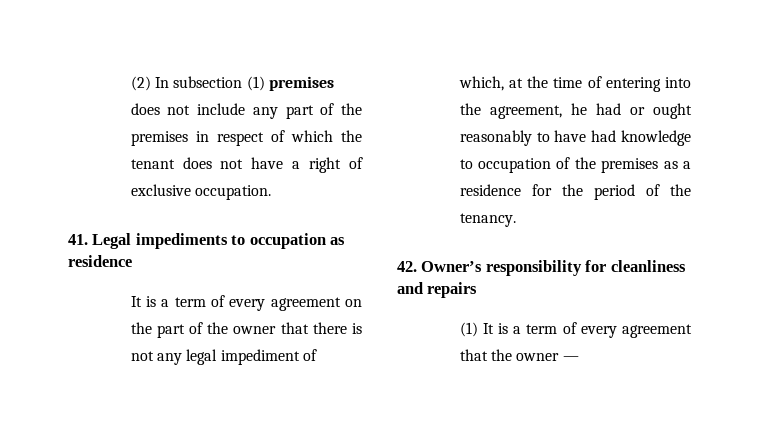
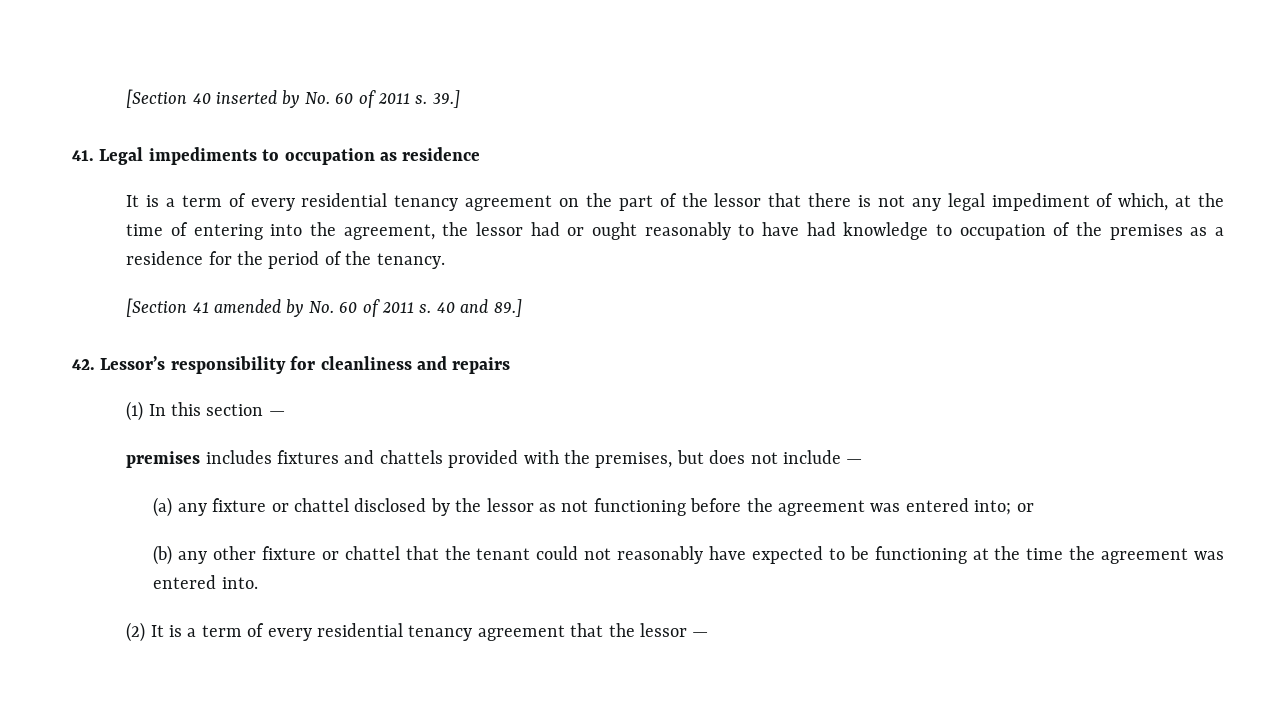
[130,76,334,91] [130,103,362,119] [130,130,362,146] [130,157,363,173] [130,184,272,200] (2) In subsection (1) premises does not include any part of the premises in respect of which the tenant does not have a right of exclusive occupation. -> [126,89,460,108] [Section 40 inserted by No. 60 of 2011 s. 39.]
(266, 305) none -> [301,193,459,211] residential tenancy
[233,326,277,334] owner -> [714,193,762,207] lessor
[570,103,587,115] he -> [442,222,523,236] the lessor
(516, 220) none -> [126,298,522,317] // [Section 41 amended by No. 60 of 2011 s. 40 and 89.]
[421,261,483,272] Owner’s -> [100,356,166,370] Lessor’s
[482,322,617,338] It is a term of every -> [148,402,285,416] [126,450,863,468] [153,497,1034,517] [153,545,1224,565] [153,575,258,589] [126,622,473,642] In this section — // premises includes fixtures and chattels provided with the premises, but does not include — // (a) any fixture or chattel disclosed by the lessor as not functioning before the agreement was entered into; or // (b) any other fixture or chattel that the tenant could not reasonably have expected to be functioning at the time the agreement was entered into. // (2) It is a term of every residential tenancy
[516,353,560,361] owner -> [640,623,688,637] lessor

